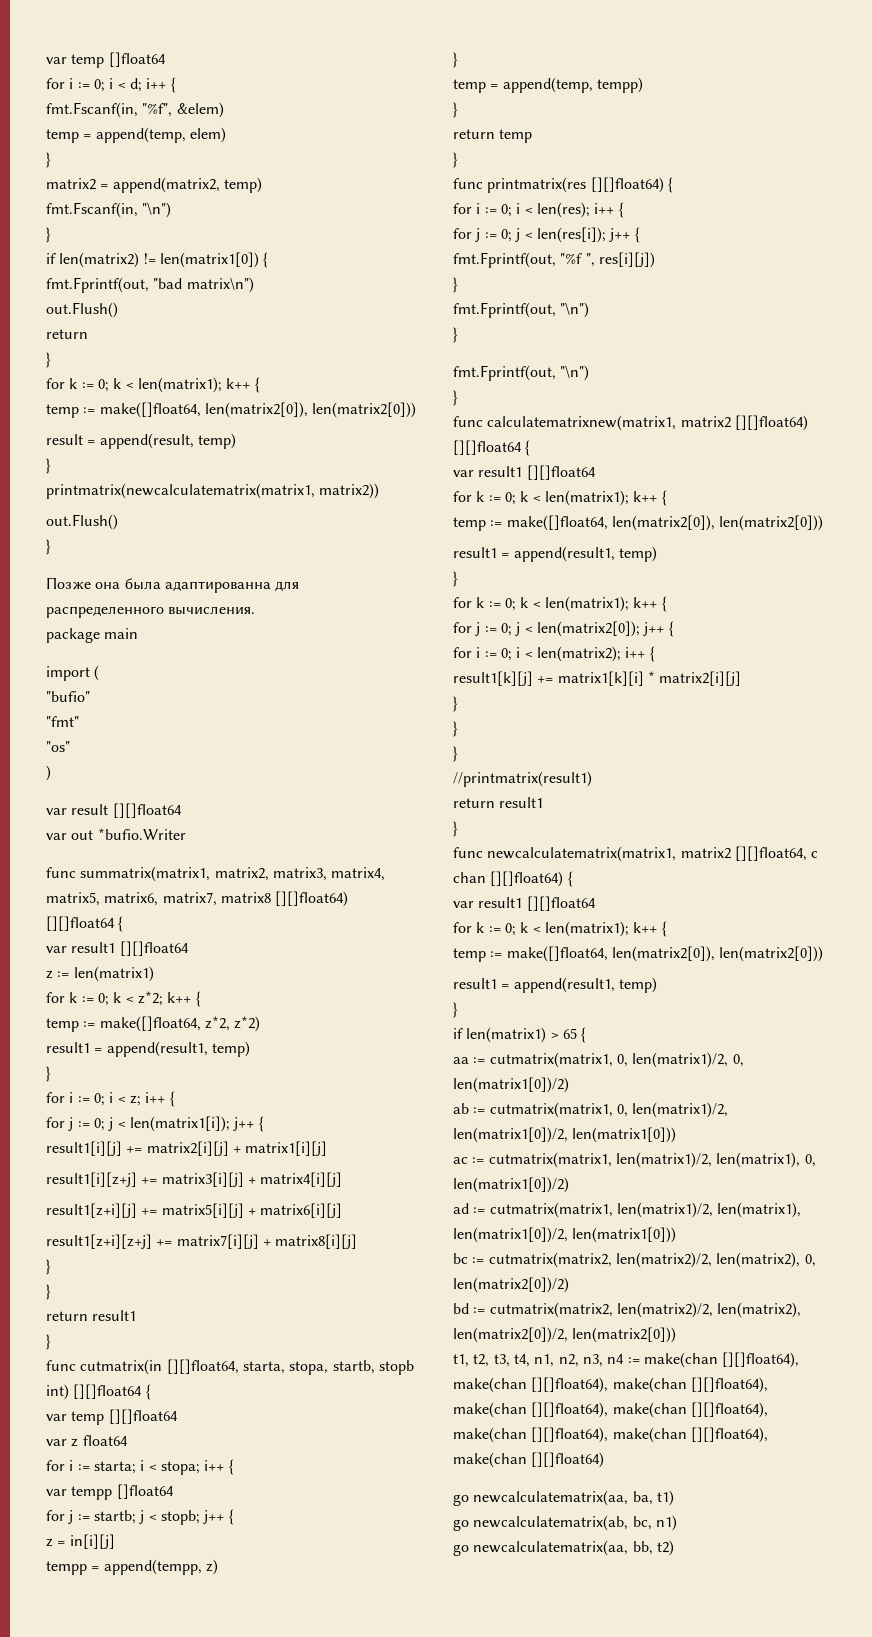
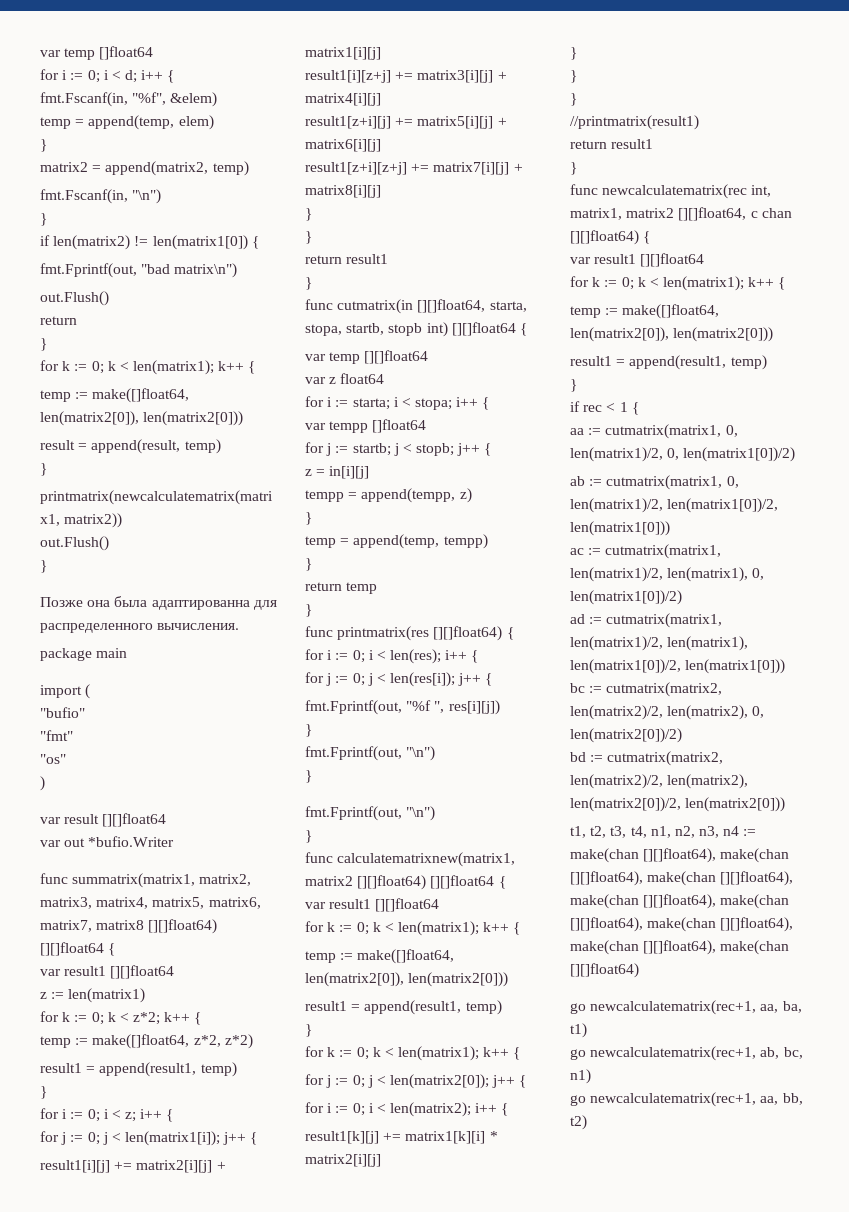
[487,846,677,862] newcalculatematrix(matrix1, -> [602,184,772,199] [570,208,622,220] newcalculatematrix(rec int, matrix1,
[466,1027,577,1043] len(matrix1) > 65 -> [583,402,628,412] rec < 1
[473,1490,629,1506] newcalculatematrix(aa, -> [590,1000,779,1015] newcalculatematrix(rec+1, aa,
[473,1515,629,1531] newcalculatematrix(ab, -> [590,1046,780,1061] newcalculatematrix(rec+1, ab,
[473,1540,629,1556] newcalculatematrix(aa, -> [590,1092,779,1107] newcalculatematrix(rec+1, aa,

